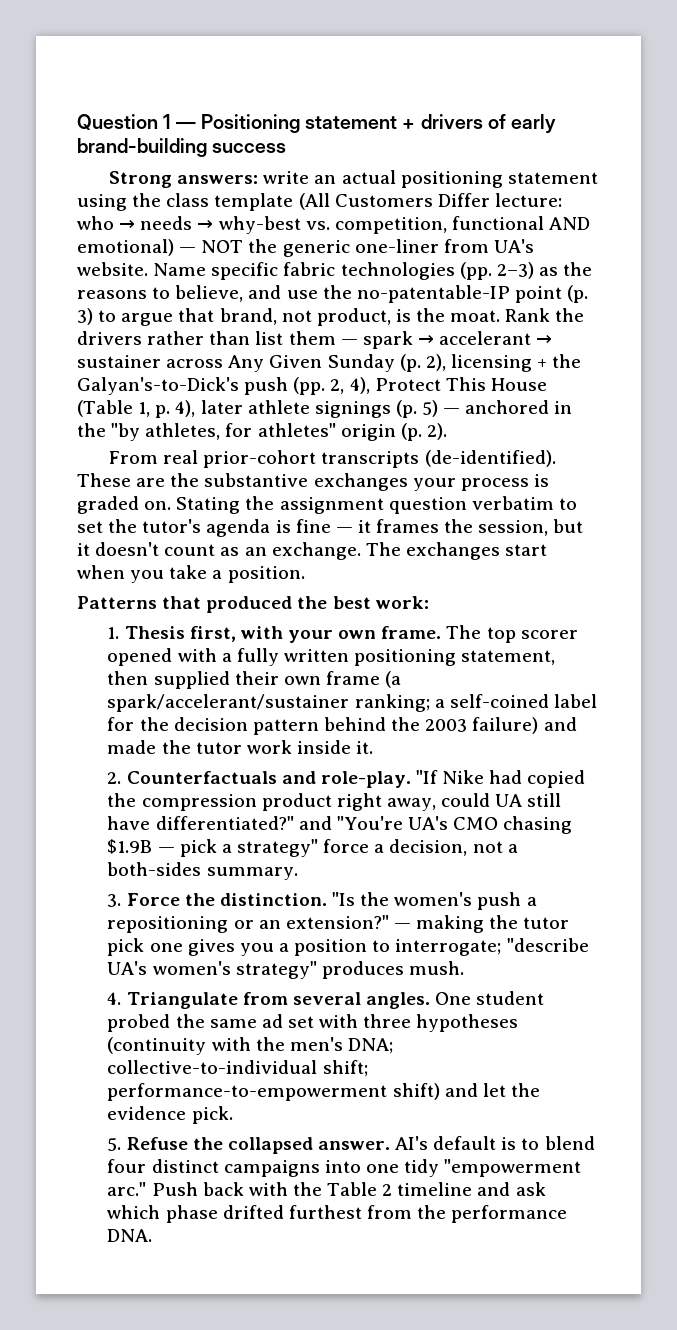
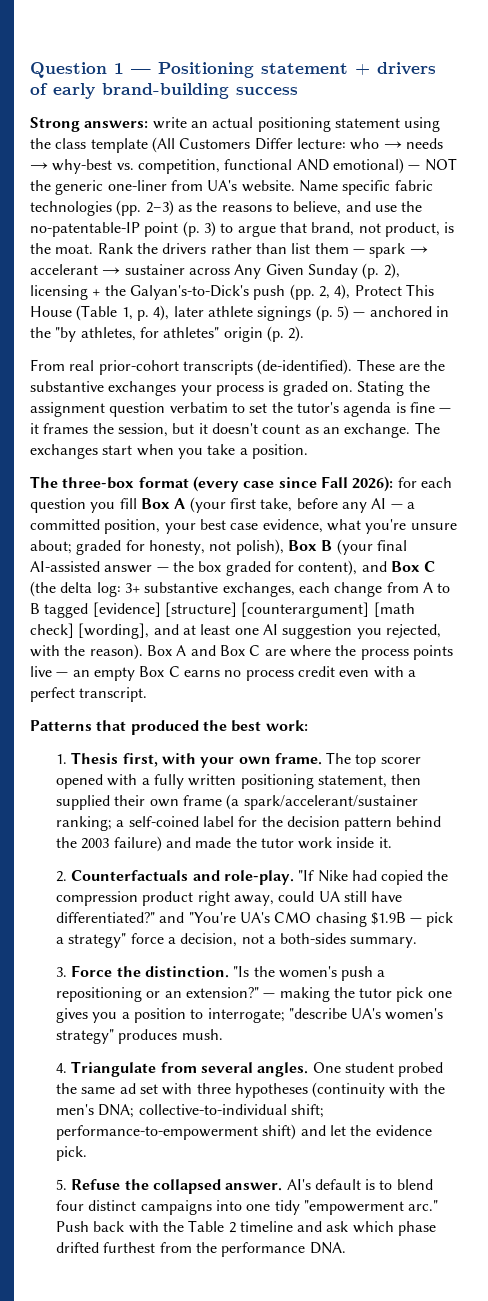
(305, 574) none -> [30,476,452,492] [30,497,415,513] [30,519,457,534] [30,539,407,555] [30,560,436,576] [30,581,451,597] [30,602,415,618] [30,623,441,639] [30,644,453,660] [30,666,416,681] [30,687,148,702] // The three-box format (every case since Fall 2026): for each question you fill Box A (your first take, before any AI — a committed position, your best case evidence, what you're unsure about; graded for honesty, not polish), Box B (your final AI-assisted answer — the box graded for content), and Box C (the delta log: 3+ substantive exchanges, each change from A to B tagged [evidence] [structure] [counterargument] [math check] [wording], and at least one AI suggestion you rejected, with the reason). Box A and Box C are where the process points live — an empty Box C earns no process credit even with a perfect transcript.

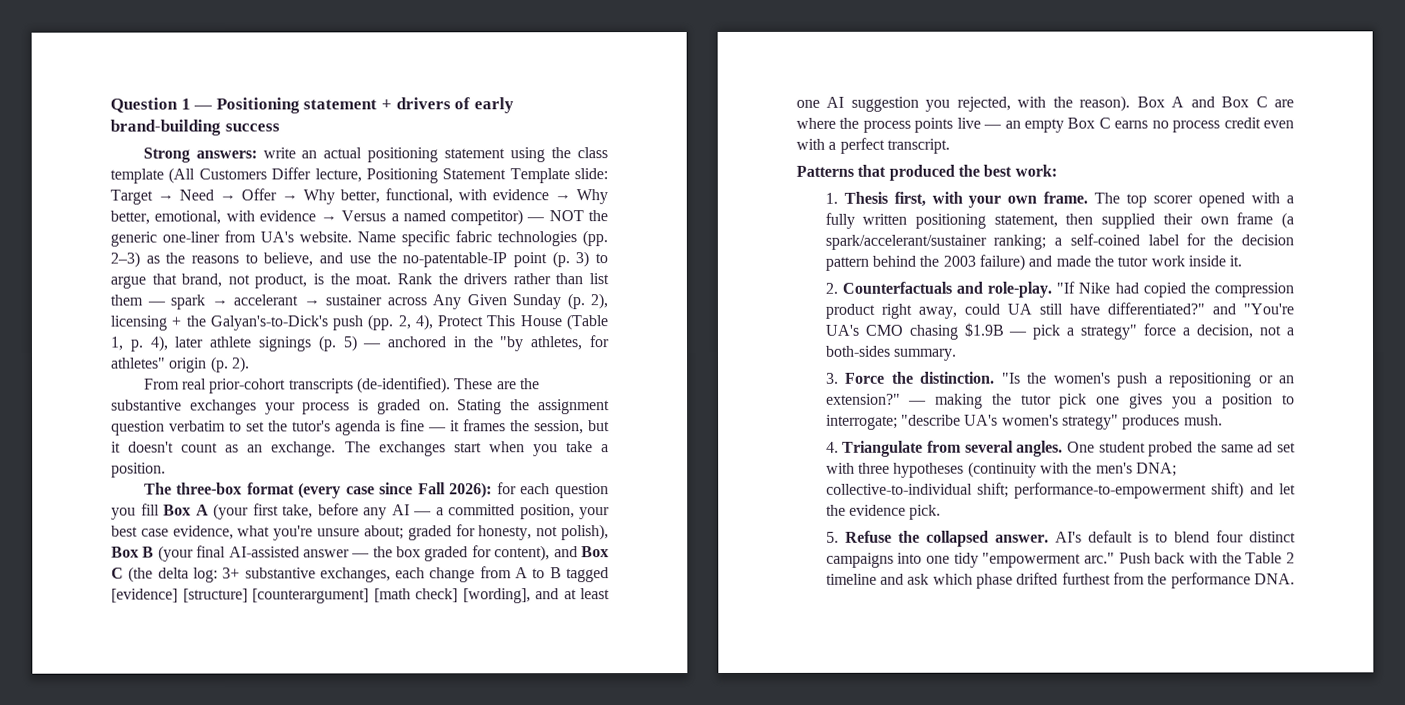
[296,138,443,150] [30,158,404,174] lecture: who → needs → why-best vs. competition, functional AND emotional) -> [314,168,608,184] [110,188,608,205] [110,209,524,226] lecture, Positioning Statement Template slide: Target → Need → Offer → Why better, functional, with evidence → Why better, emotional, with evidence → Versus a named competitor)

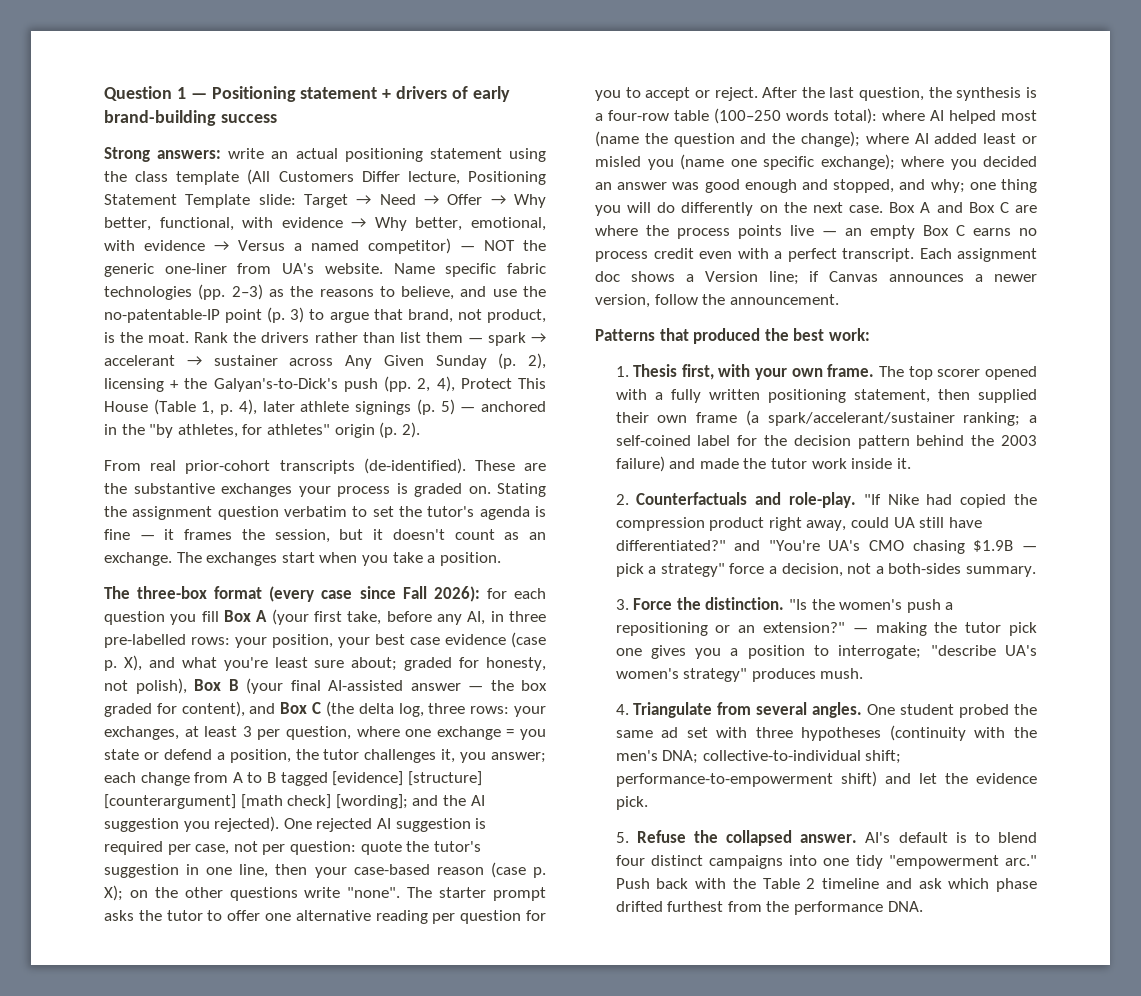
[391,504,610,520] [111,525,361,541] AI — a committed position, your best case evidence, what you're unsure -> [467,611,546,625] [104,632,546,648] [104,655,345,671] AI, in three pre-labelled rows: your position, your best case evidence (case p. X), and what you're least sure
[192,567,391,583] log: 3+ substantive exchanges, -> [398,703,546,717] [104,726,546,740] [104,749,546,763] log, three rows: your exchanges, at least 3 per question, where one exchange = you state or defend a position, the tutor challenges it, you answer;
[462,588,610,604] [796,95,1131,112] [wording], and at least one AI suggestion you rejected, with the reason). -> [335,794,485,809] [104,816,487,832] [104,841,481,855] [104,862,546,878] [104,885,546,901] [104,910,546,924] [595,87,1037,101] [595,108,1037,124] [595,131,1037,147] [595,154,1037,170] [595,179,1037,193] [595,202,884,216] [wording]; and the AI suggestion you rejected). One rejected AI suggestion is required per case, not per question: quote the tutor's suggestion in one line, then your case-based reason (case p. X); on the other questions write "none". The starter prompt asks the tutor to offer one alternative reading per question for you to accept or reject. After the last question, the synthesis is a four-row table (100–250 words total): where AI helped most (name the question and the change); where AI added least or misled you (name one specific exchange); where you decided an answer was good enough and stopped, and why; one thing you will do differently on the next case.
(950, 146) none -> [919,248,1037,262] [595,271,1037,285] [595,294,839,308] Each assignment doc shows a Version line; if Canvas announces a newer version, follow the announcement.

